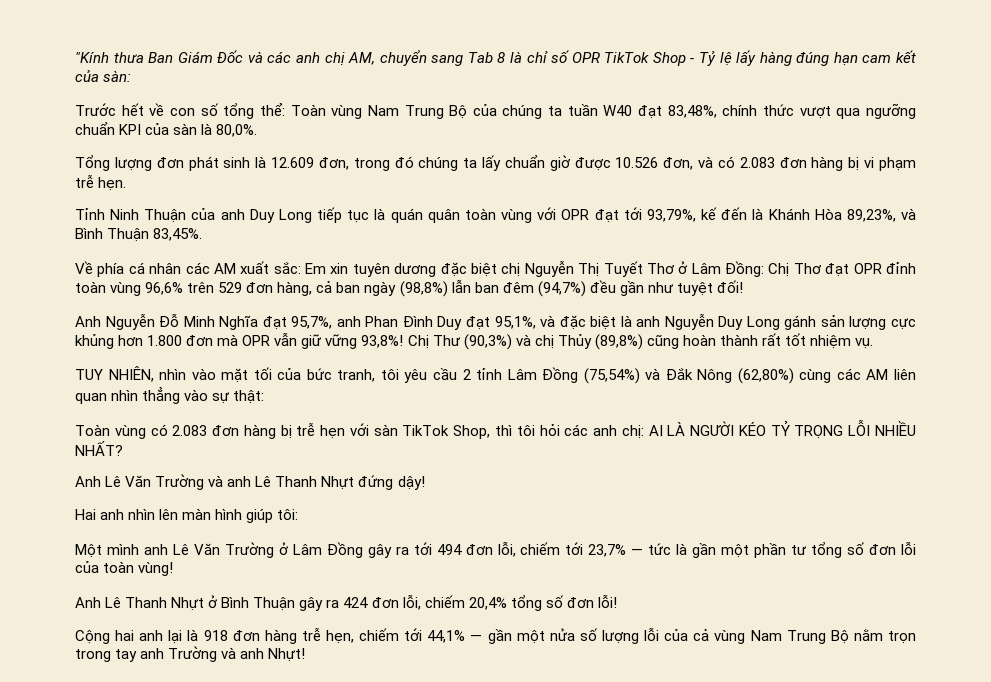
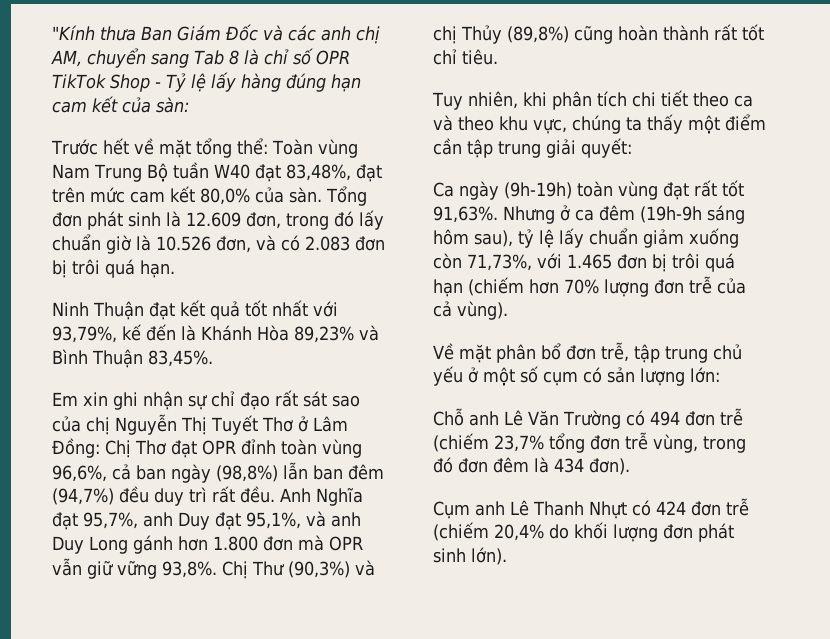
[169,103,219,116] con số -> [158,139,191,158] mặt
[472,104,563,119] của chúng ta -> (168, 172) none
[722,103,917,119] [75,122,258,137] [75,155,152,171] chính thức vượt qua ngưỡng chuẩn KPI của sàn là 80,0%. // Tổng lượng -> [355,164,382,182] [52,186,367,206] đạt trên mức cam kết 80,0% của sàn. Tổng
[418,157,478,171] chúng ta -> (354, 219) none
[574,157,611,171] được -> [136,235,151,251] là
[811,156,917,171] [75,174,127,191] [75,207,642,223] hàng bị vi phạm trễ hẹn. // Tỉnh Ninh Thuận của anh Duy Long tiếp tục là quán quân toàn vùng với OPR đạt tới -> [52,259,175,278] [52,300,338,320] bị trôi quá hạn. // Ninh Thuận đạt kết quả tốt nhất với
[846,209,896,222] 89,23%, -> [294,326,354,343] 89,23%
[75,261,497,277] Về phía cá nhân các AM xuất sắc: Em xin tuyên dương đặc biệt -> [52,390,360,410] [52,416,81,432] Em xin ghi nhận sự chỉ đạo rất sát sao của
[145,281,313,296] 96,6% trên 529 đơn hàng, -> [52,465,107,482] 96,6%,
[619,280,743,296] [75,313,215,330] gần như tuyệt đối! // Anh Nguyễn Đỗ Minh -> [154,486,311,506] duy trì rất đều. Anh
[365,316,433,327] Phan Đình -> (173, 519) none
[559,313,916,330] [75,334,114,349] đặc biệt là anh Nguyễn Duy Long gánh sản lượng cực khủng -> [331,512,361,527] [52,535,173,554] anh Duy Long gánh
[361,335,404,348] 93,8%! -> [162,561,217,578] 93,8%.
[810,335,874,349] [75,366,916,384] [75,386,265,404] [75,420,916,439] [75,441,123,456] [75,474,425,490] [75,508,299,523] [75,541,916,558] [75,561,174,576] [75,594,617,611] [75,627,916,644] [75,646,306,662] nhiệm vụ. // TUY NHIÊN, nhìn vào mặt tối của bức tranh, tôi yêu cầu 2 tỉnh Lâm Đồng (75,54%) và Đắk Nông (62,80%) cùng các AM liên quan nhìn thẳng vào sự thật: // Toàn vùng có 2.083 đơn hàng bị trễ hẹn với sàn TikTok Shop, thì tôi hỏi các anh chị: AI LÀ NGƯỜI KÉO TỶ TRỌNG LỖI NHIỀU NHẤT? // Anh Lê Văn Trường và anh Lê Thanh Nhựt đứng dậy! // Hai anh nhìn lên màn hình giúp tôi: // Một mình anh Lê Văn Trường ở Lâm Đồng gây ra tới 494 đơn lỗi, chiếm tới 23,7% — tức là gần một phần tư tổng số đơn lỗi của toàn vùng! // Anh Lê Thanh Nhựt ở Bình Thuận gây ra 424 đơn lỗi, chiếm 20,4% tổng số đơn lỗi! // Cộng hai anh lại là 918 đơn hàng trễ hẹn, chiếm tới 44,1% — gần một nửa số lượng lỗi của cả vùng Nam Trung Bộ nằm trọn trong tay anh Trường và anh Nhựt! -> [433,49,498,65] [432,90,753,110] [433,114,766,134] [433,138,632,158] [433,180,744,200] [433,205,745,224] [433,228,739,248] [433,253,735,272] [433,276,746,297] [433,301,508,320] [433,342,742,363] [433,366,720,386] [433,408,743,429] [433,432,746,453] [433,457,630,475] [433,498,749,519] [433,522,734,542] [433,547,507,565] chỉ tiêu. // Tuy nhiên, khi phân tích chi tiết theo ca và theo khu vực, chúng ta thấy một điểm cần tập trung giải quyết: // Ca ngày (9h-19h) toàn vùng đạt rất tốt 91,63%. Nhưng ở ca đêm (19h-9h sáng hôm sau), tỷ lệ lấy chuẩn giảm xuống còn 71,73%, với 1.465 đơn bị trôi quá hạn (chiếm hơn 70% lượng đơn trễ của cả vùng). // Về mặt phân bổ đơn trễ, tập trung chủ yếu ở một số cụm có sản lượng lớn: // Chỗ anh Lê Văn Trường có 494 đơn trễ (chiếm 23,7% tổng đơn trễ vùng, trong đó đơn đêm là 434 đơn). // Cụm anh Lê Thanh Nhựt có 424 đơn trễ (chiếm 20,4% do khối lượng đơn phát sinh lớn).

